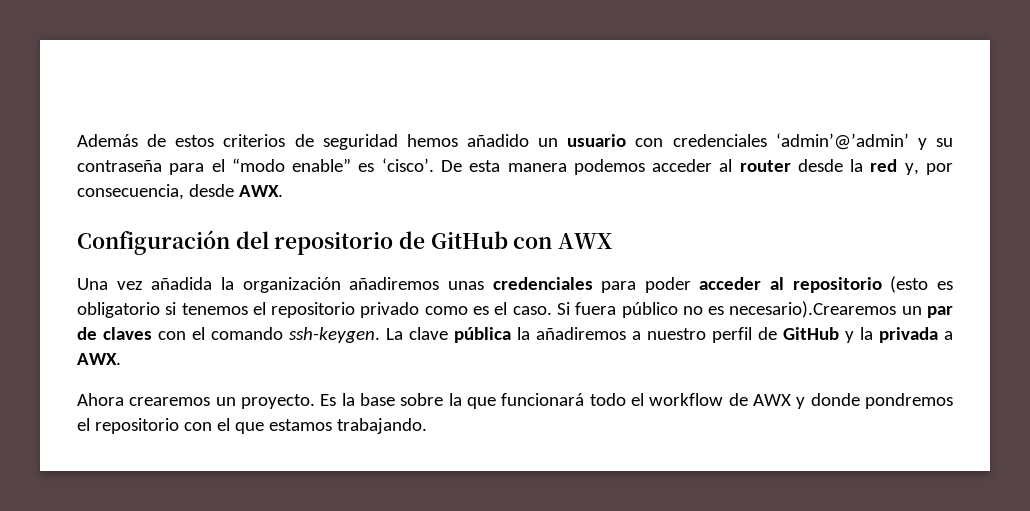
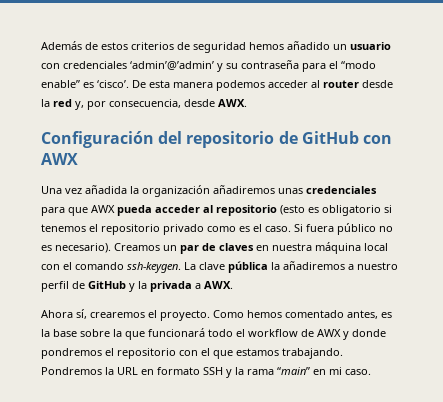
[644,277,691,293] poder -> [68,205,152,216] que AWX pueda
[729,301,897,318] necesario).Crearemos -> [55,243,160,253] necesario). Creamos
(152, 333) none -> [256,242,388,254] en nuestra máquina local
[129,394,337,409] crearemos un proyecto. Es -> [76,309,392,321] sí, crearemos el proyecto. Como hemos comentado antes, es
(427, 426) none -> [41,367,371,378] Pondremos la URL en formato SSH y la rama “main” en mi caso.

